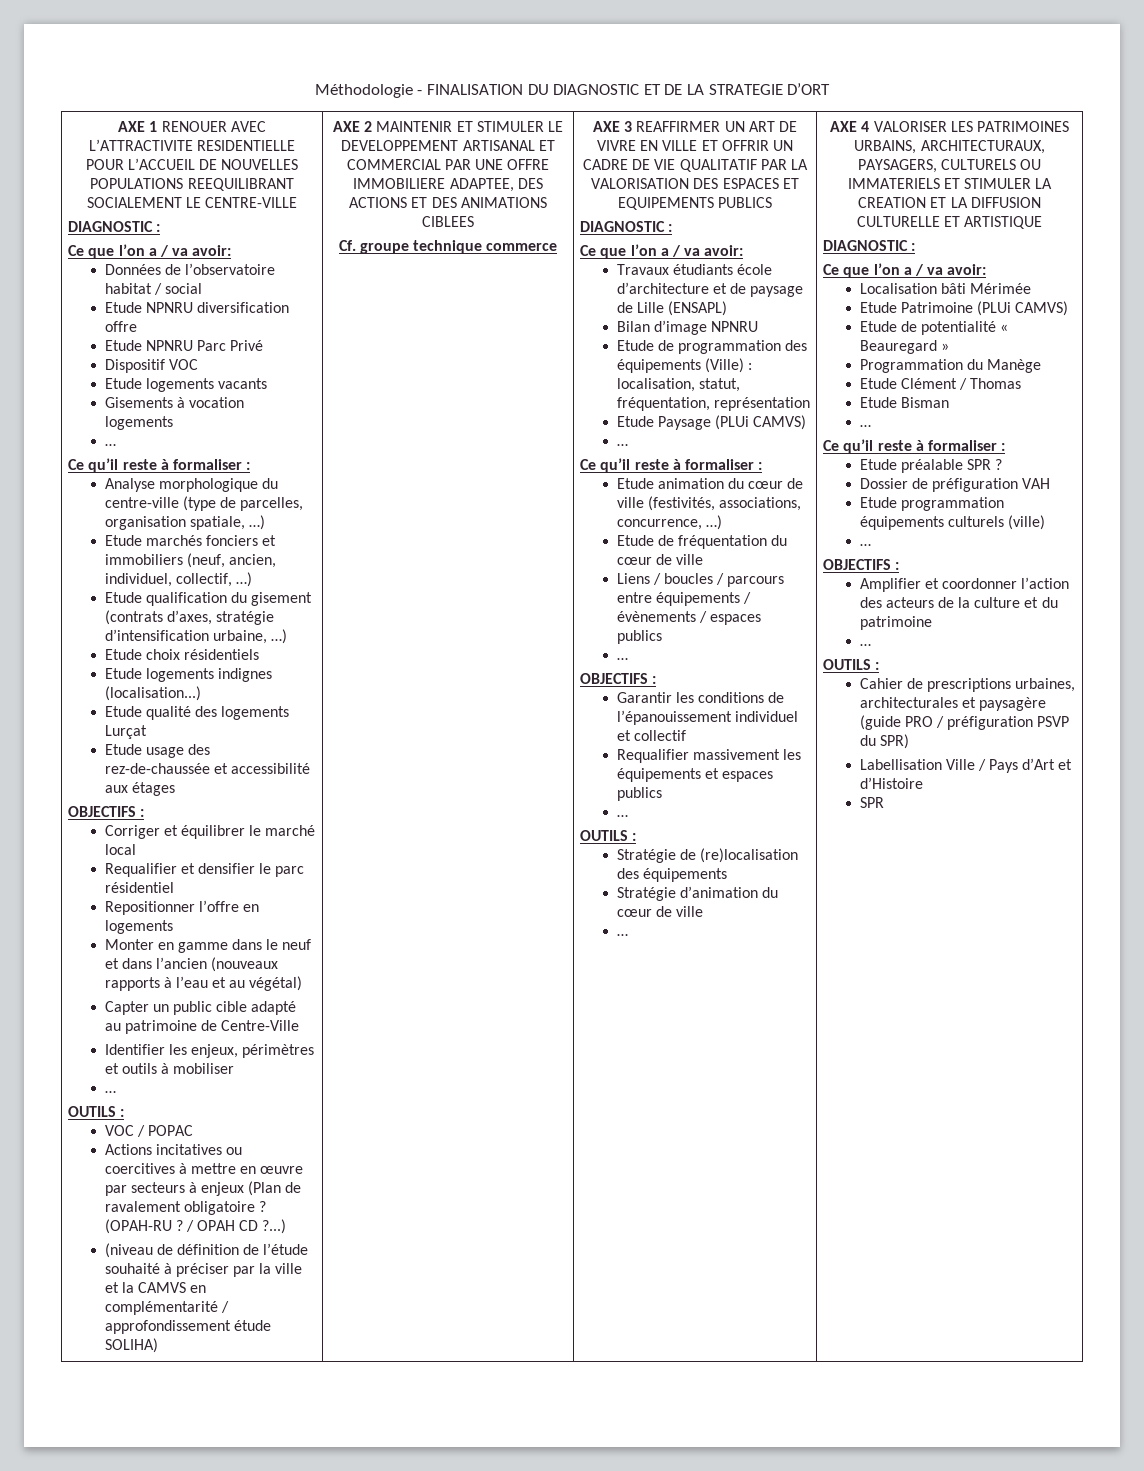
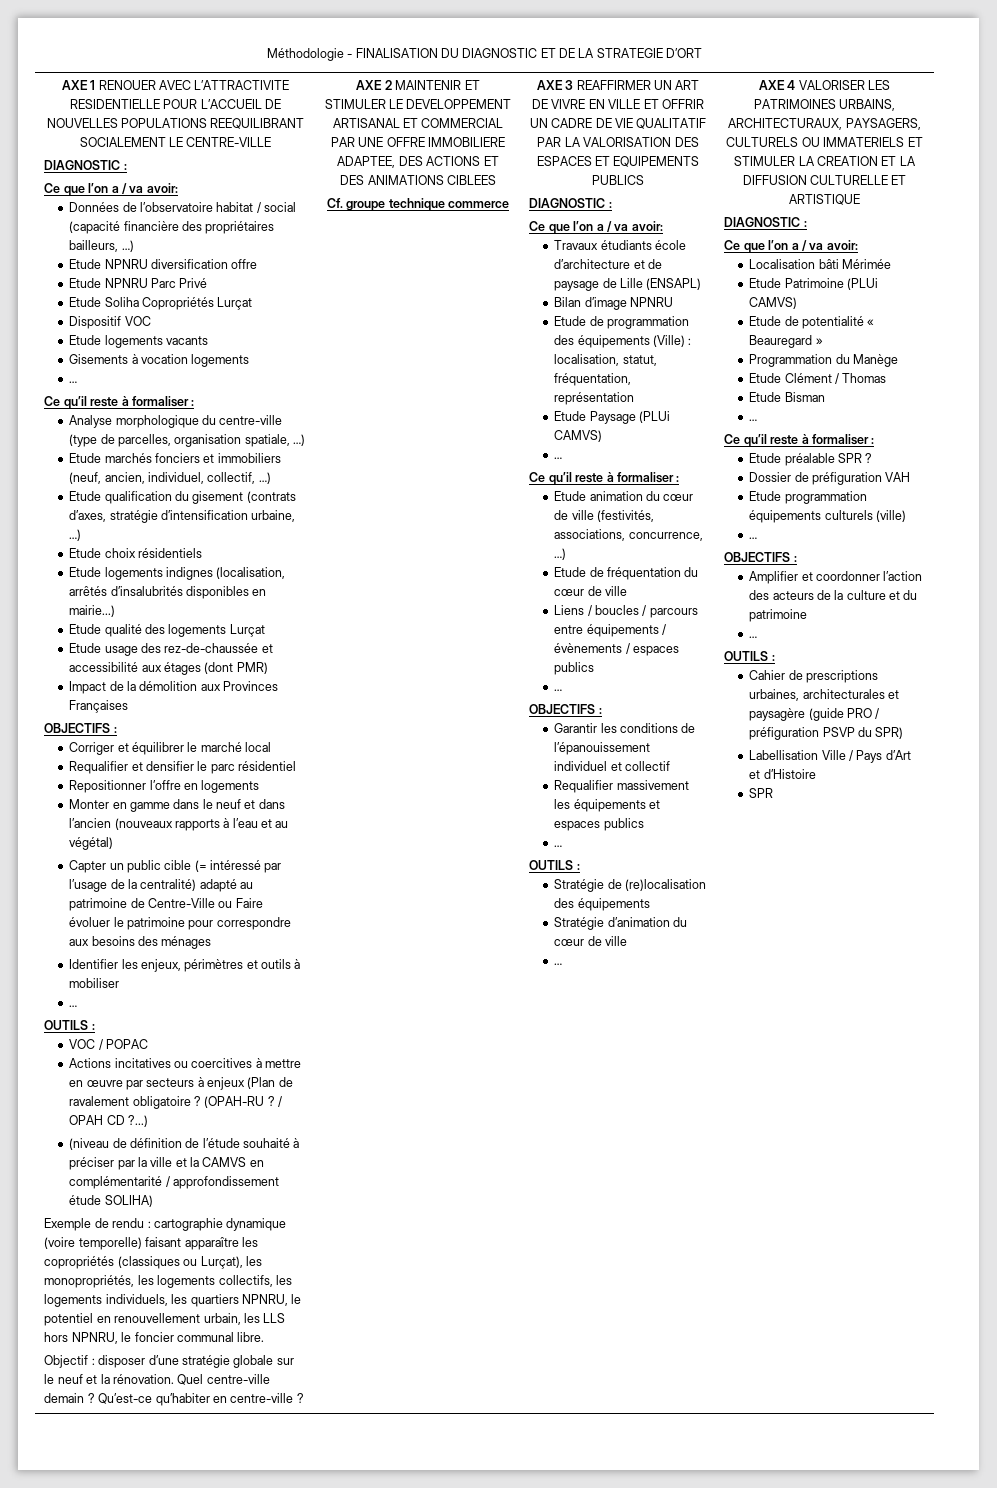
(202, 288) none -> [69,221,275,234] [69,240,134,252] (capacité financière des propriétaires bailleurs, …)
(264, 345) none -> [69,297,253,310] // Etude Soliha Copropriétés Lurçat
[104,686,201,701] (localisation...) -> [216,567,286,579] [69,586,267,599] [69,605,116,617] (localisation, arrêtés d’insalubrités disponibles en mairie...)
(175, 789) none -> [204,662,268,674] [69,681,279,694] [69,700,129,713] (dont PMR) // Impact de la démolition aux Provinces Françaises
(248, 1006) none -> [194,860,282,873] [69,879,197,892] (= intéressé par l’usage de la centralité)
(300, 1025) none -> [218,898,263,908] [69,917,291,930] [69,936,212,949] ou Faire évoluer le patrimoine pour correspondre aux besoins des ménages
(158, 1345) none -> [44,1218,287,1231] [44,1237,258,1250] [44,1256,262,1269] [44,1275,292,1288] [44,1294,302,1307] [44,1313,286,1326] [44,1332,265,1344] [44,1355,294,1368] [44,1374,270,1385] [44,1393,304,1406] // Exemple de rendu : cartographie dynamique (voire temporelle) faisant apparaître les copropriétés (classiques ou Lurçat), les monopropriétés, les logements collectifs, les logements individuels, les quartiers NPNRU, le potentiel en renouvellement urbain, les LLS hors NPNRU, le foncier communal libre. // Objectif : disposer d’une stratégie globale sur le neuf et la rénovation. Quel centre-ville demain ? Qu’est-ce qu’habiter en centre-ville ?

